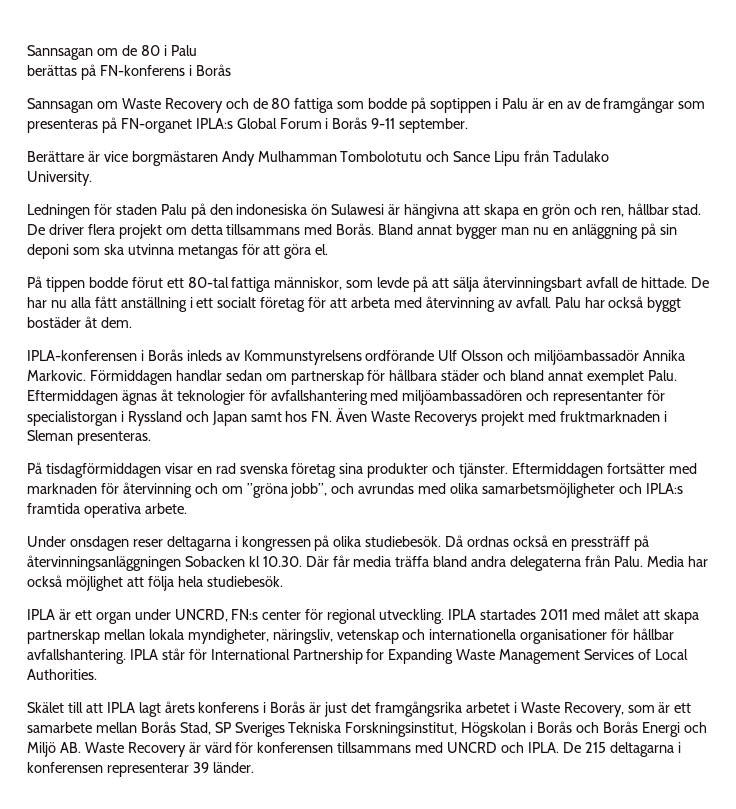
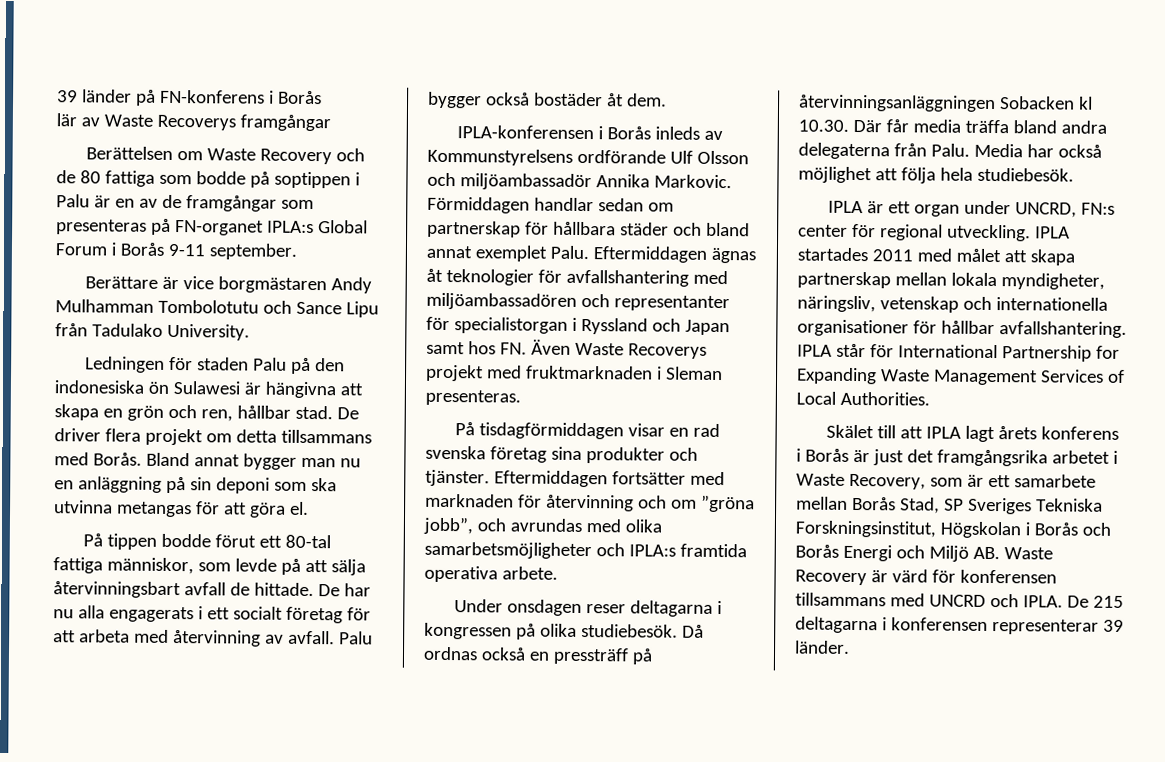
[27,45,197,60] [27,64,231,80] [27,98,93,113] Sannsagan om de 80 i Palu // berättas på FN-konferens i Borås // Sannsagan -> [57,89,322,106] [56,113,331,132] [85,146,173,160] 39 länder på FN-konferens i Borås // lär av Waste Recoverys framgångar // Berättelsen
(610, 156) // -> (163, 330) none
[94,296,187,312] fått anställning -> [108,606,194,623] engagerats
[584,296,682,312] har också byggt -> [427,91,530,109] bygger också

